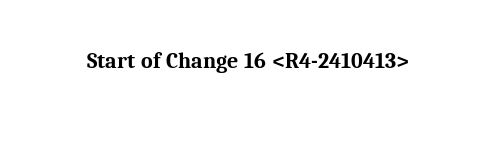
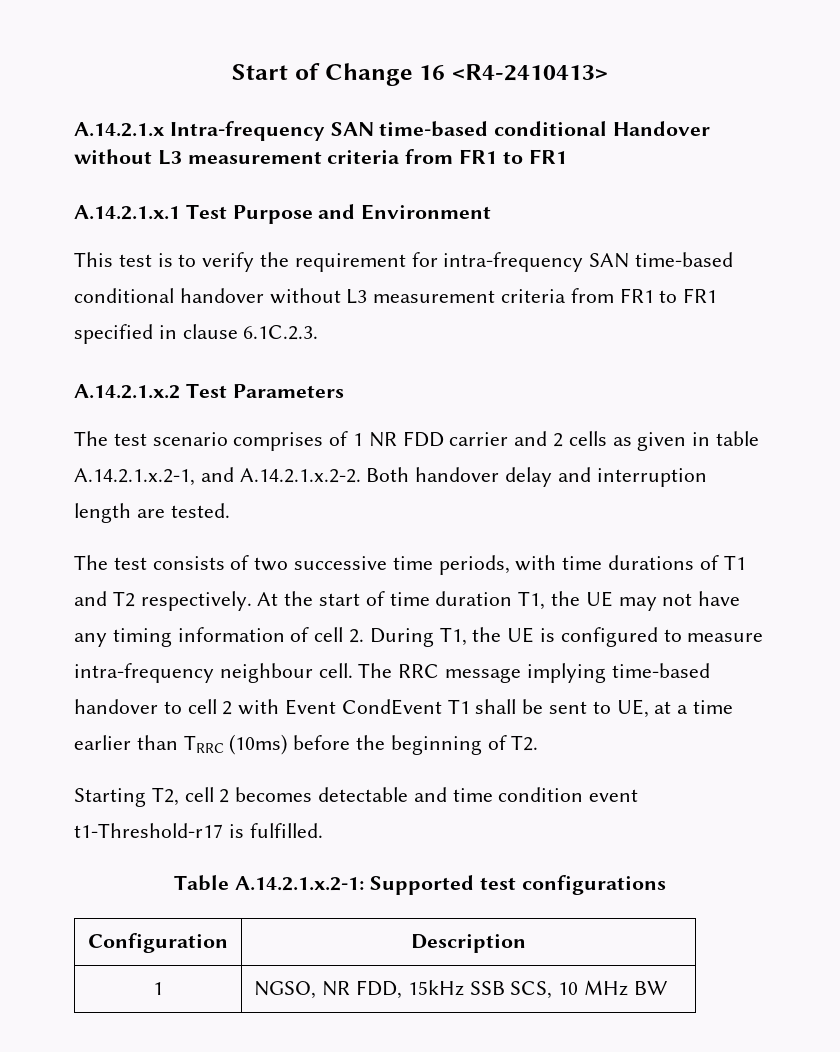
(409, 60) none -> [74,121,711,141] [74,149,567,165] [74,204,492,224] [74,252,734,272] [74,288,718,304] [74,324,319,344] [74,383,344,399] [74,431,760,451] [74,467,707,487] [74,503,230,523] [74,555,746,575] [74,591,741,611] [74,627,764,647] [74,663,710,683] [74,699,734,718] [74,734,539,755] [74,787,639,807] [74,823,323,838] [174,875,666,895] [88,933,228,953] [411,934,526,953] [153,982,163,995] [254,980,668,999] // A.14.2.1.x Intra-frequency SAN time-based conditional Handover without L3 measurement criteria from FR1 to FR1 // A.14.2.1.x.1 Test Purpose and Environment // This test is to verify the requirement for intra-frequency SAN time-based conditional handover without L3 measurement criteria from FR1 to FR1 specified in clause 6.1C.2.3. // A.14.2.1.x.2 Test Parameters // The test scenario comprises of 1 NR FDD carrier and 2 cells as given in table A.14.2.1.x.2-1, and A.14.2.1.x.2-2. Both handover delay and interruption length are tested. // The test consists of two successive time periods, with time durations of T1 and T2 respectively. At the start of time duration T1, the UE may not have any timing information of cell 2. During T1, the UE is configured to measure intra-frequency neighbour cell. The RRC message implying time-based handover to cell 2 with Event CondEvent T1 shall be sent to UE, at a time earlier than TRRC (10ms) before the beginning of T2. // Starting T2, cell 2 becomes detectable and time condition event t1-Threshold-r17 is fulfilled. // Table A.14.2.1.x.2-1: Supported test configurations // Configuration | Description // 1 | NGSO, NR FDD, 15kHz SSB SCS, 10 MHz BW

